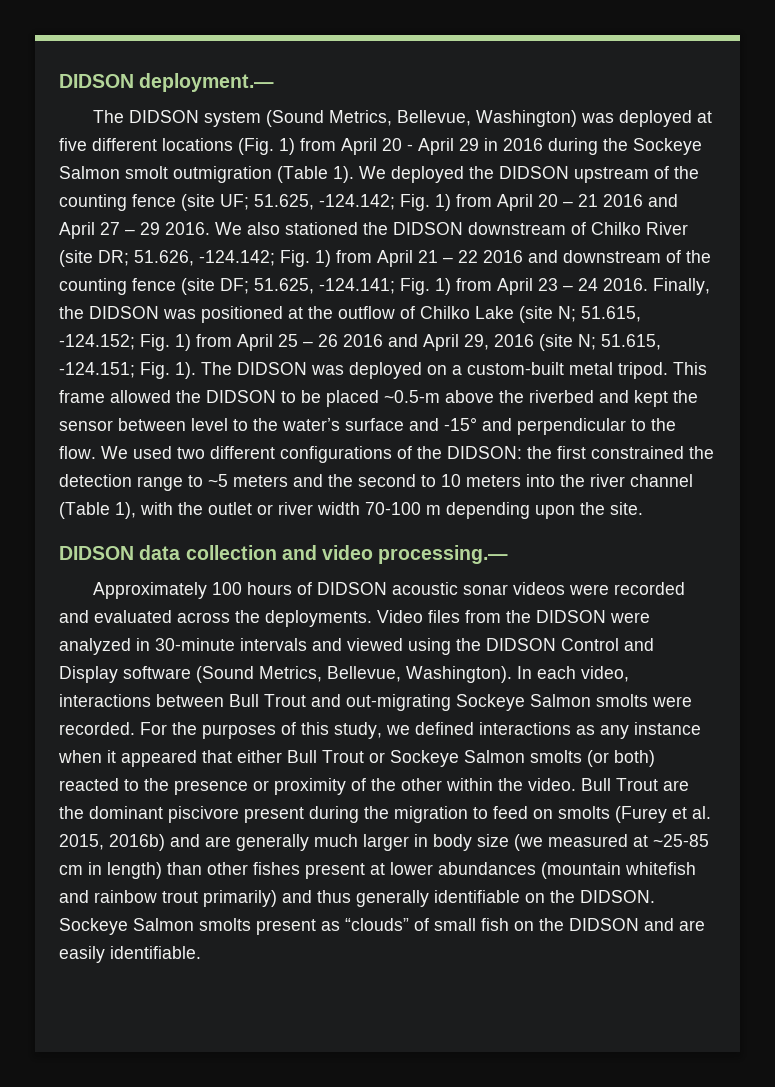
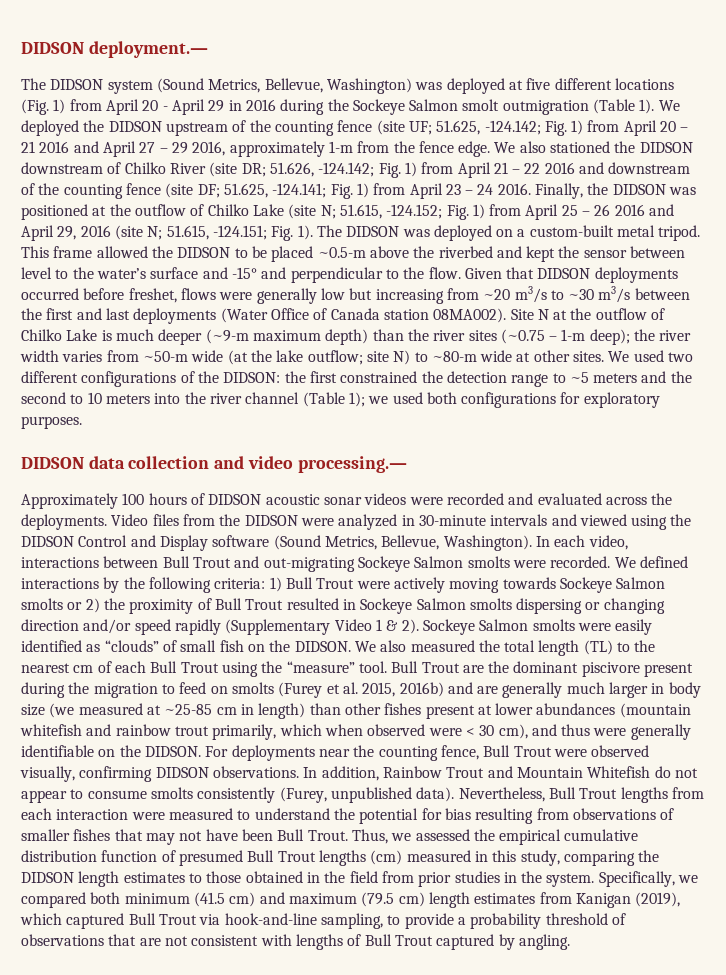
[165,222,210,235] 2016. -> [192,141,491,157] 2016, approximately 1-m from the fence edge.
(96, 452) none -> [464,267,678,283] [21,286,690,304] [21,308,666,324] [21,329,692,345] [20,350,605,365] Given that DIDSON deployments occurred before freshet, flows were generally low but increasing from ~20 m3/s to ~30 m3/s between the first and last deployments (Water Office of Canada station 08MA002). Site N at the outflow of Chilko Lake is much deeper (~9-m maximum depth) than the river sites (~0.75 – 1-m deep); the river width varies from ~50-m wide (at the lake outflow; site N) to ~80-m wide at other sites.
[115,502,643,519] 1), with the outlet or river width 70-100 m depending upon the site. -> [348,392,660,408] [21,416,82,429] 1); we used both configurations for exploratory purposes.
[140,722,701,739] [58,750,655,767] [59,778,576,795] For the purposes of this study, we defined interactions as any instance when it appeared that either Bull Trout or Sockeye Salmon smolts (or both) reacted to the presence or proximity of the other within the video. -> [614,556,688,568] [21,577,666,593] [21,598,665,614] [21,619,653,635] [21,640,656,656] [21,661,387,677] We defined interactions by the following criteria: 1) Bull Trout were actively moving towards Sockeye Salmon smolts or 2) the proximity of Bull Trout resulted in Sockeye Salmon smolts dispersing or changing direction and/or speed rapidly (Supplementary Video 1 & 2). Sockeye Salmon smolts were easily identified as “clouds” of small fish on the DIDSON. We also measured the total length (TL) to the nearest cm of each Bull Trout using the “measure” tool.
[203,890,277,907] primarily) -> [212,724,528,740] primarily, which when observed were < 30 cm),
(351, 896) none -> [593,728,627,736] were
[59,918,705,935] [59,946,201,963] Sockeye Salmon smolts present as “clouds” of small fish on the DIDSON and are easily identifiable. -> [205,745,650,761] [20,766,698,782] [21,787,704,803] [21,808,675,824] [21,829,639,845] [21,850,660,866] [21,871,699,887] [21,892,681,908] [20,913,626,929] [21,934,570,950] For deployments near the counting fence, Bull Trout were observed visually, confirming DIDSON observations. In addition, Rainbow Trout and Mountain Whitefish do not appear to consume smolts consistently (Furey, unpublished data). Nevertheless, Bull Trout lengths from each interaction were measured to understand the potential for bias resulting from observations of smaller fishes that may not have been Bull Trout. Thus, we assessed the empirical cumulative distribution function of presumed Bull Trout lengths (cm) measured in this study, comparing the DIDSON length estimates to those obtained in the field from prior studies in the system. Specifically, we compared both minimum (41.5 cm) and maximum (79.5 cm) length estimates from Kanigan (2019), which captured Bull Trout via hook-and-line sampling, to provide a probability threshold of observations that are not consistent with lengths of Bull Trout captured by angling.

